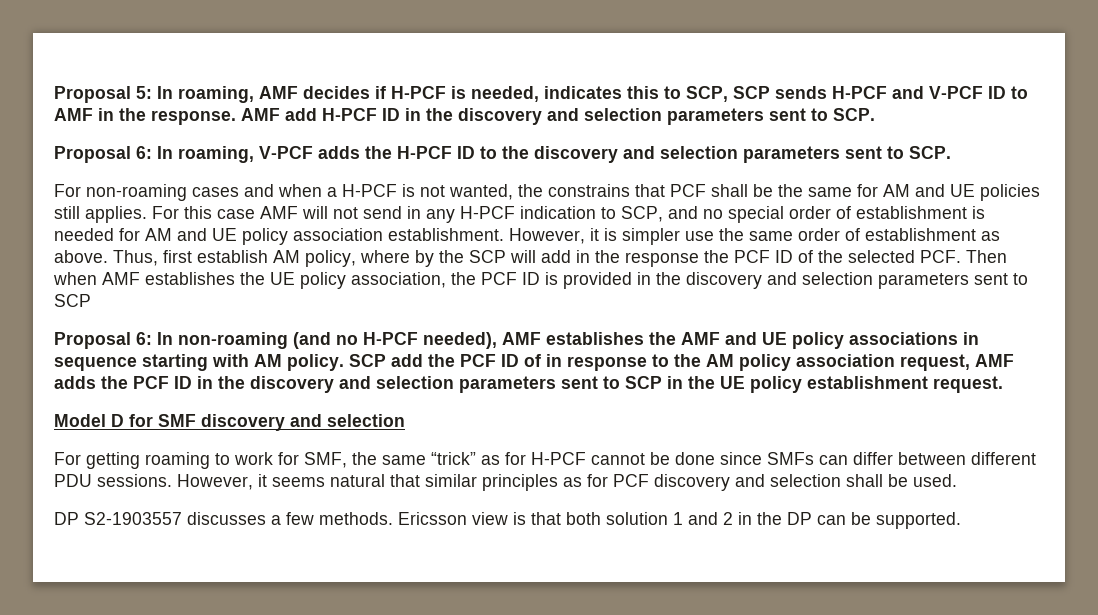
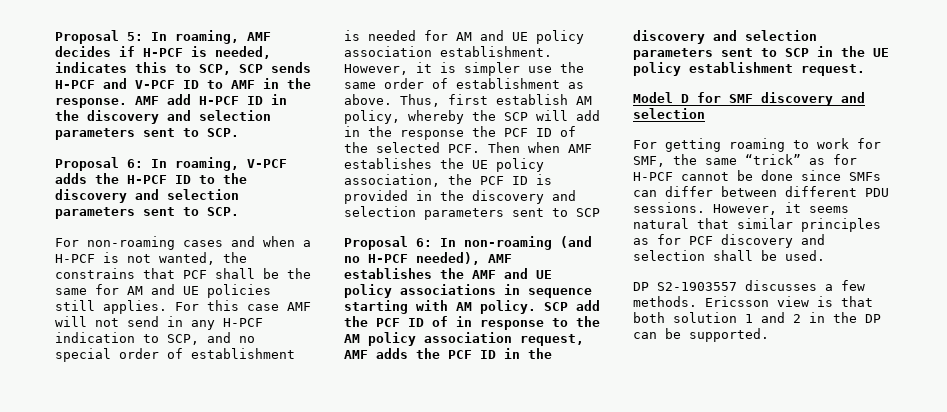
[360,250,434,267] where by -> [408,110,464,124] whereby

